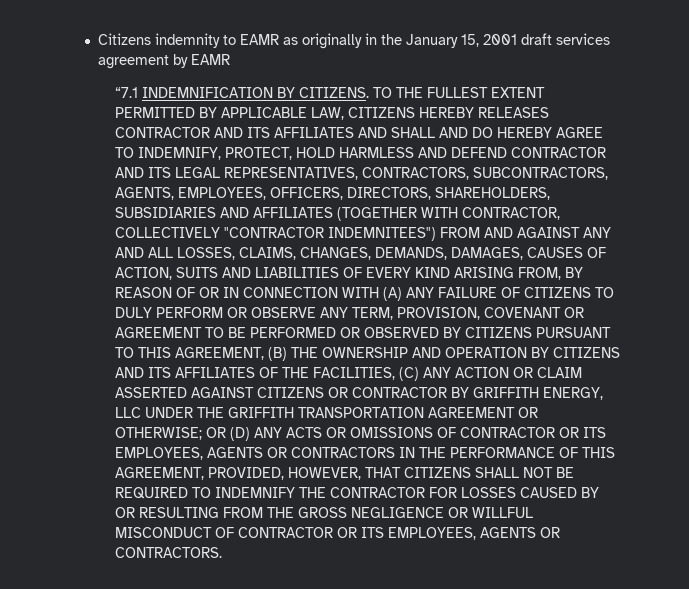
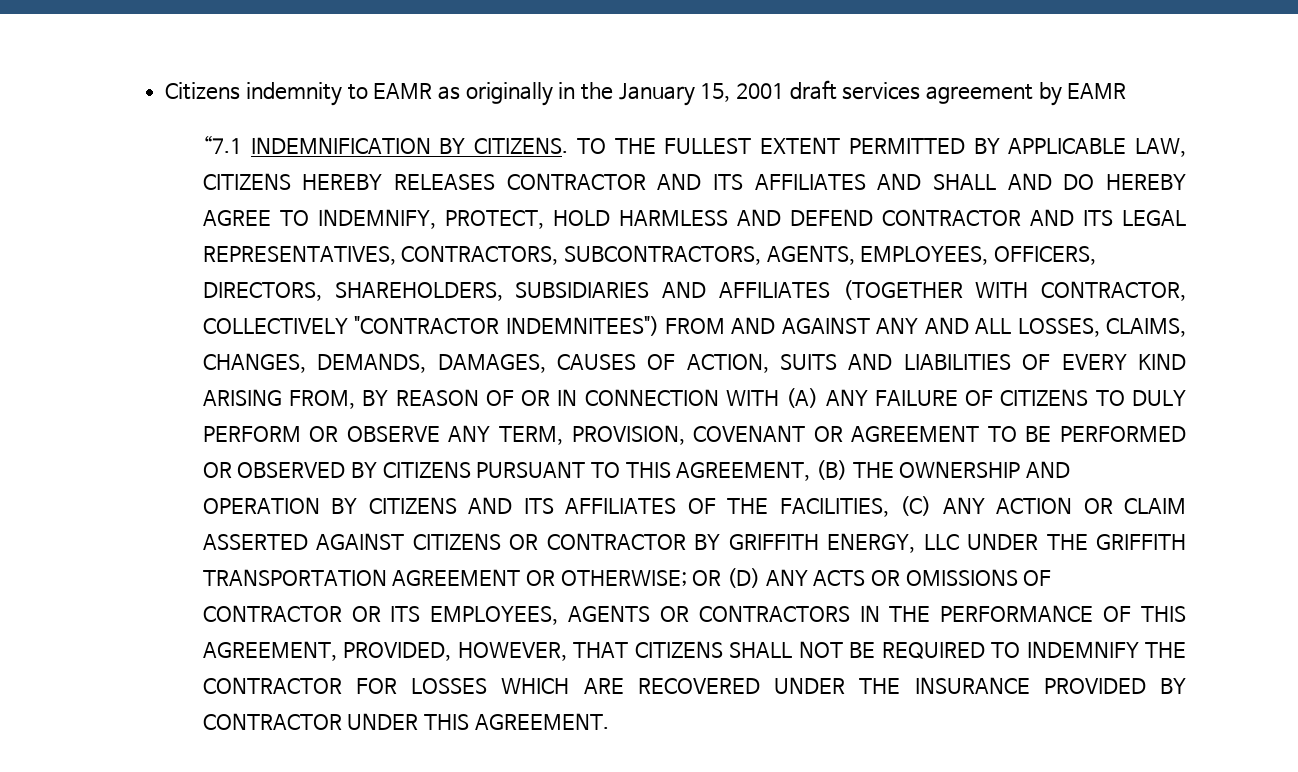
[520,487,600,498] [115,507,534,518] [115,527,561,540] [115,547,223,558] CAUSED BY OR RESULTING FROM THE GROSS NEGLIGENCE OR WILLFUL MISCONDUCT OF CONTRACTOR OR ITS EMPLOYEES, AGENTS OR CONTRACTORS. -> [501,677,1187,694] [202,713,609,730] WHICH ARE RECOVERED UNDER THE INSURANCE PROVIDED BY CONTRACTOR UNDER THIS AGREEMENT.

